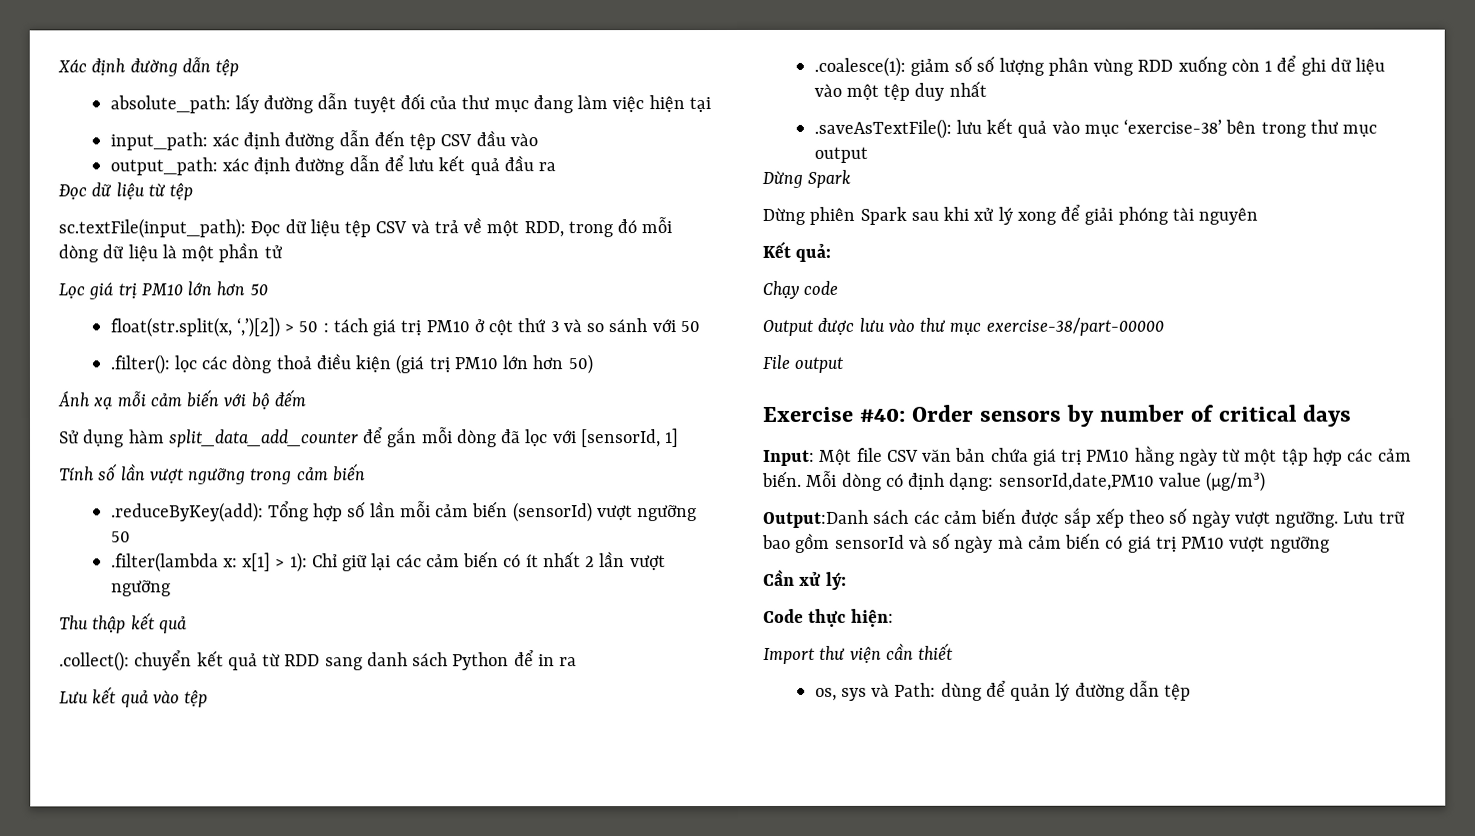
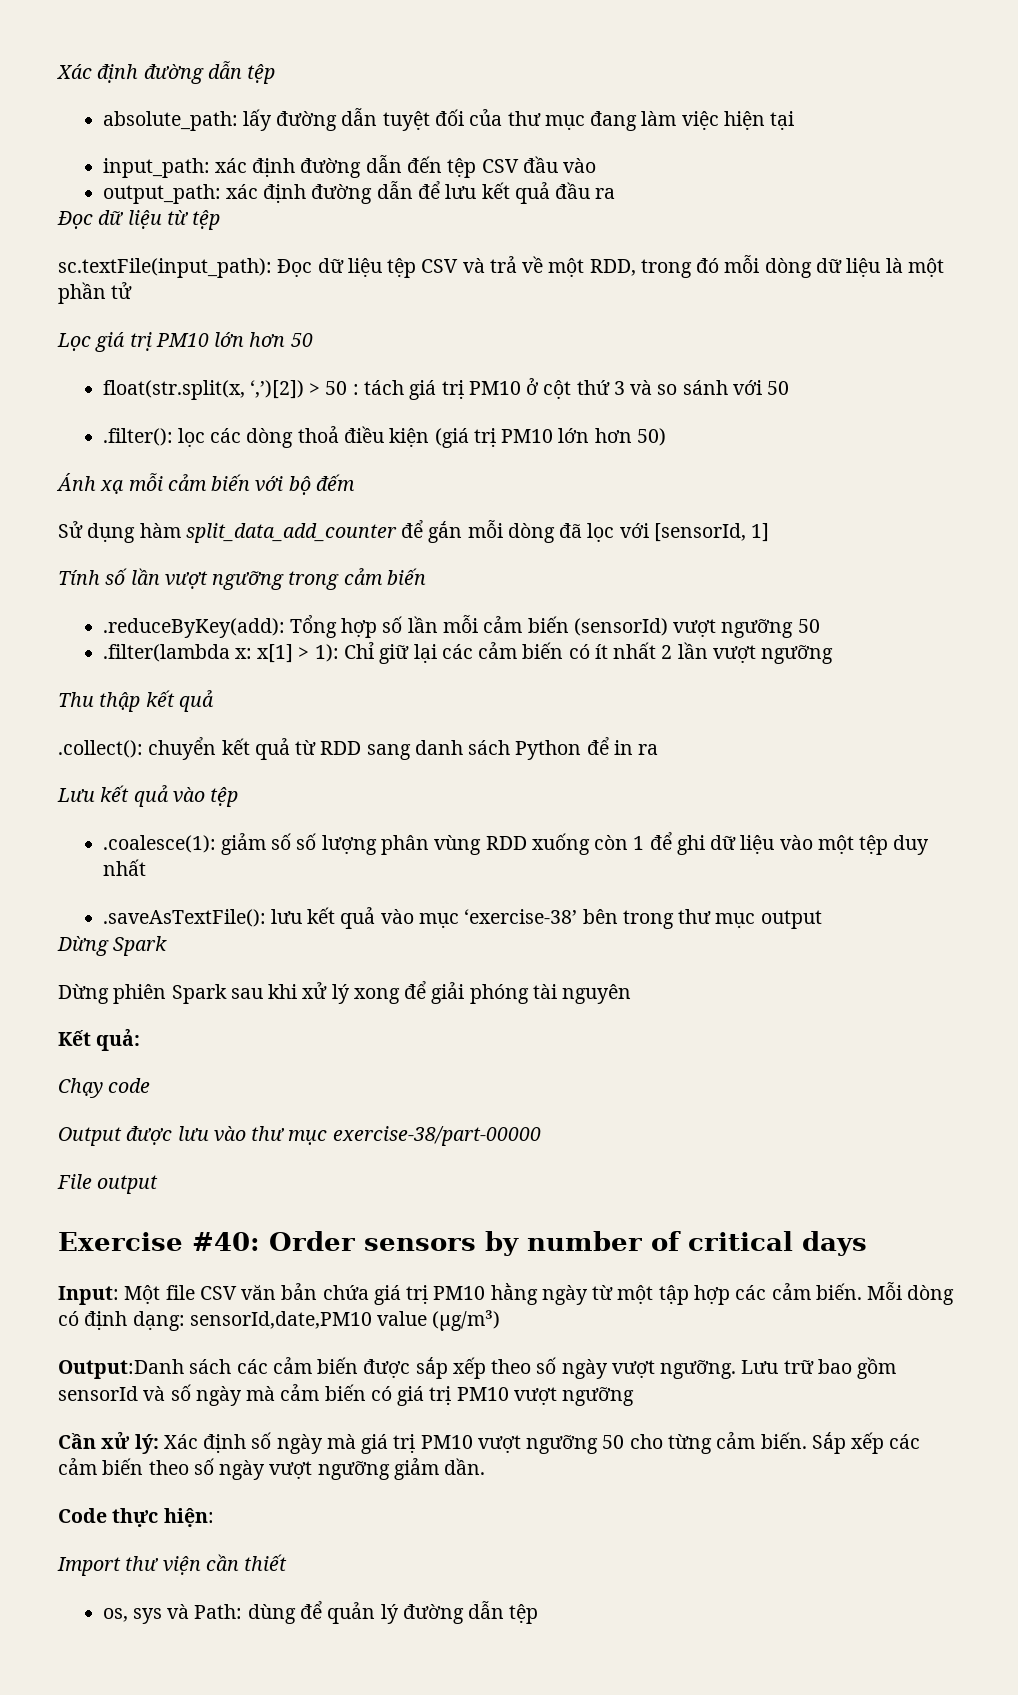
(847, 580) none -> [163,1432,921,1454] [58,1458,486,1480] Xác định số ngày mà giá trị PM10 vượt ngưỡng 50 cho từng cảm biến. Sắp xếp các cảm biến theo số ngày vượt ngưỡng giảm dần.

